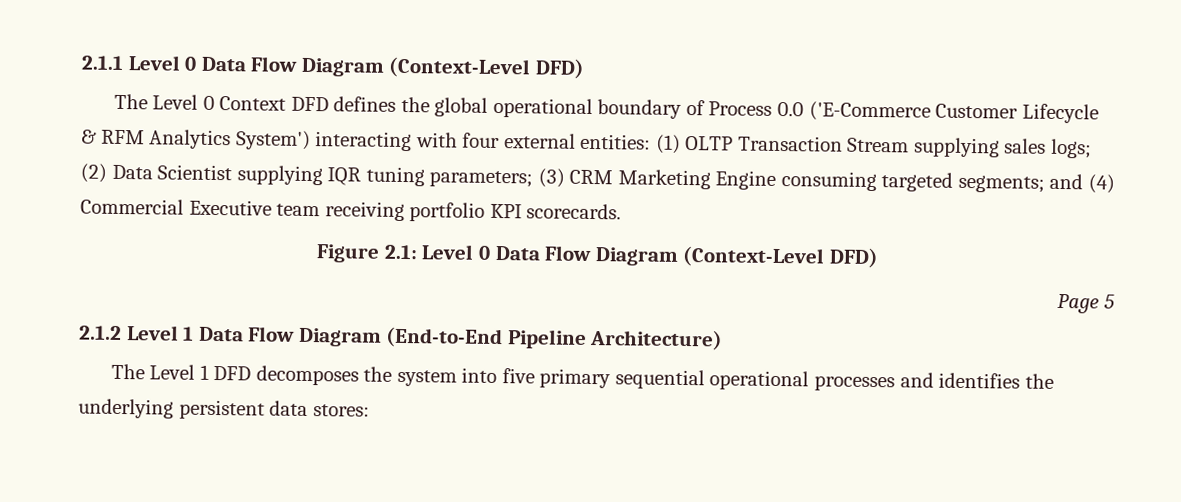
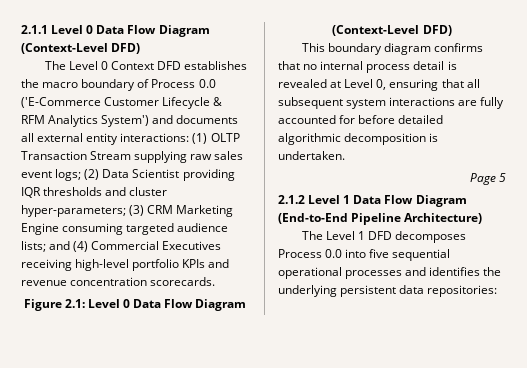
[333,96,593,119] defines the global operational -> [184,61,248,70] [21,79,79,88] establishes the macro
[315,131,652,152] interacting with four external entities: -> [152,115,239,124] [21,133,190,145] and documents all external entity interactions:
[1004,138,1047,154] sales -> [190,151,244,160] [21,171,52,178] raw sales event
[236,165,534,188] supplying IQR tuning parameters; -> [182,169,235,181] [21,187,168,198] [21,205,126,217] providing IQR thresholds and cluster hyper-parameters;
[957,174,1045,193] segments; -> [177,223,229,232] [21,241,46,252] audience lists;
[188,199,522,222] Executive team receiving portfolio KPI -> [162,241,222,250] [21,259,230,271] [21,277,148,286] Executives receiving high-level portfolio KPIs and revenue concentration
(879, 258) none -> [301,43,484,55] [278,61,457,73] [278,79,480,91] [278,97,505,109] [278,115,444,124] [278,133,439,145] [278,151,345,160] // This boundary diagram confirms that no internal process detail is revealed at Level 0, ensuring that all subsequent system interactions are fully accounted for before detailed algorithmic decomposition is undertaken.
[363,366,457,387] the system -> [278,249,343,258] Process 0.0
[539,368,612,389] primary -> (390, 253) none
[312,404,370,417] stores: -> [427,285,498,297] repositories:

